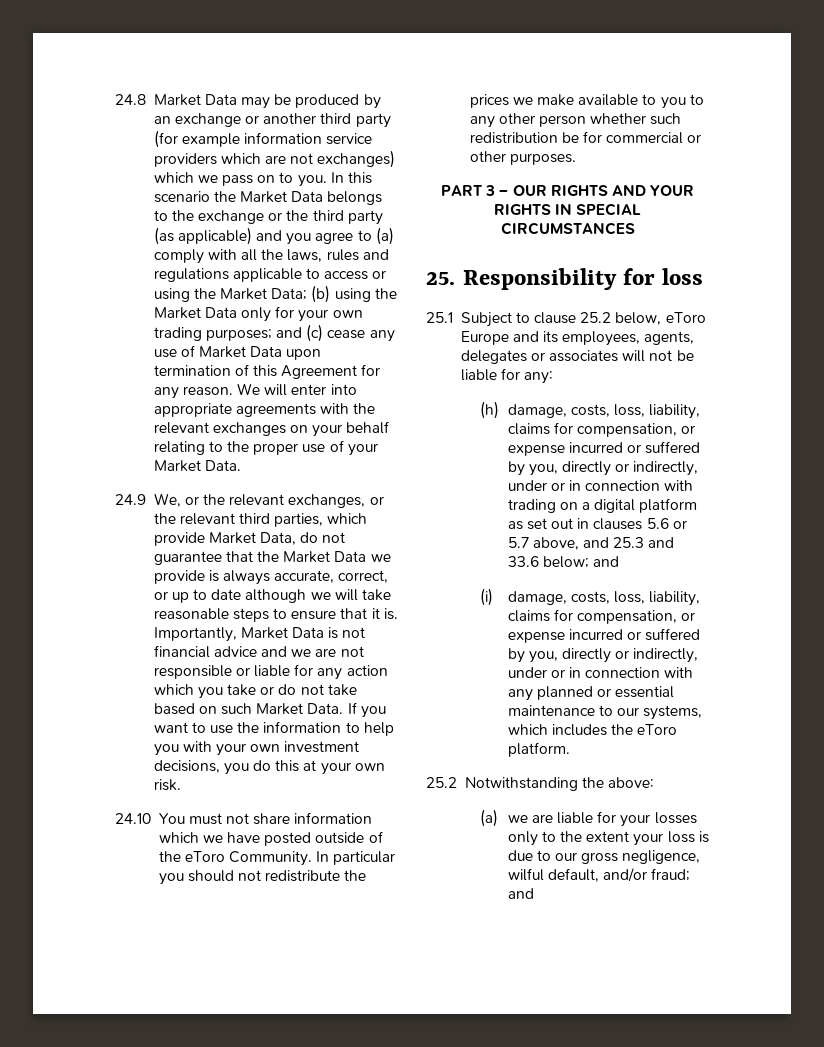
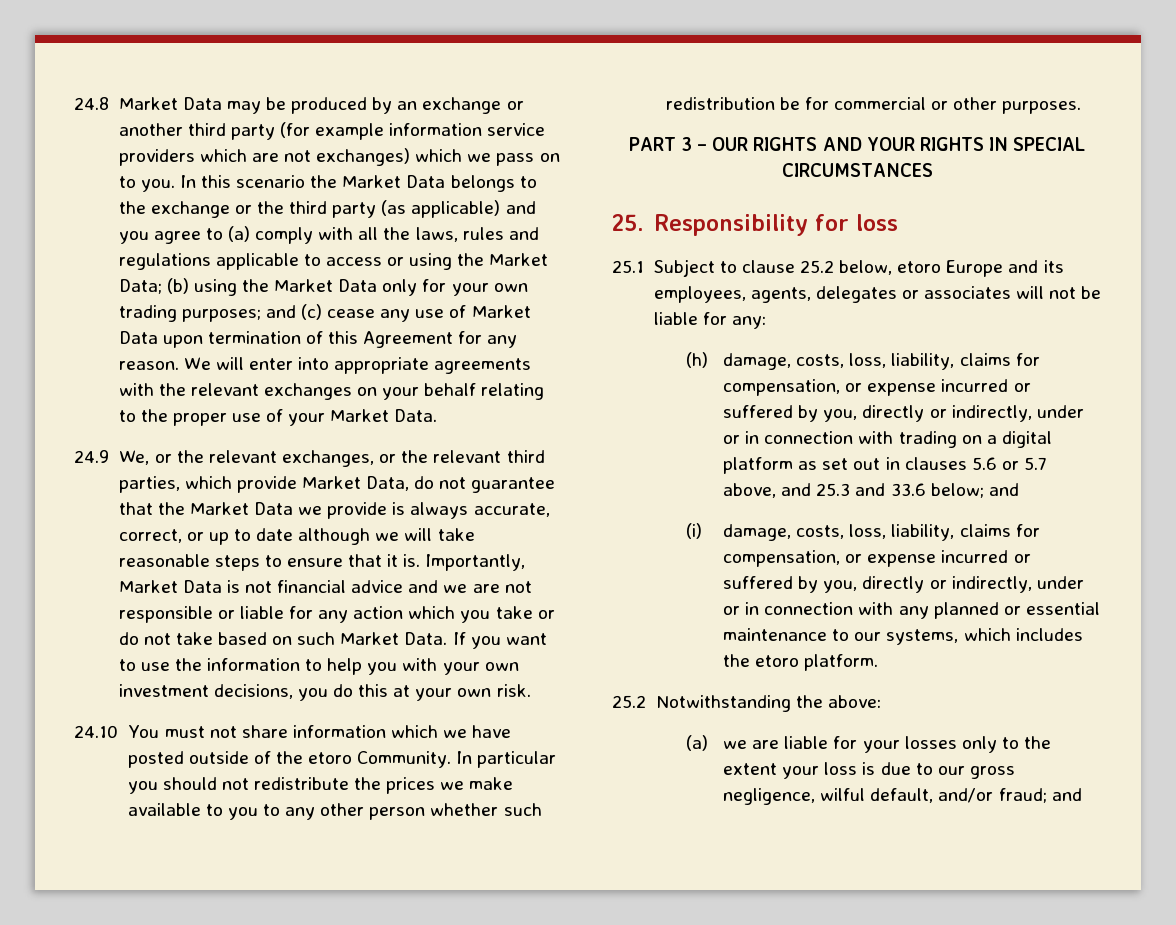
[184,851,225,862] eToro -> [308,752,353,764] etoro
[665,312,706,323] eToro -> [897,261,942,273] etoro
[637,724,678,735] eToro -> [755,655,800,667] etoro

